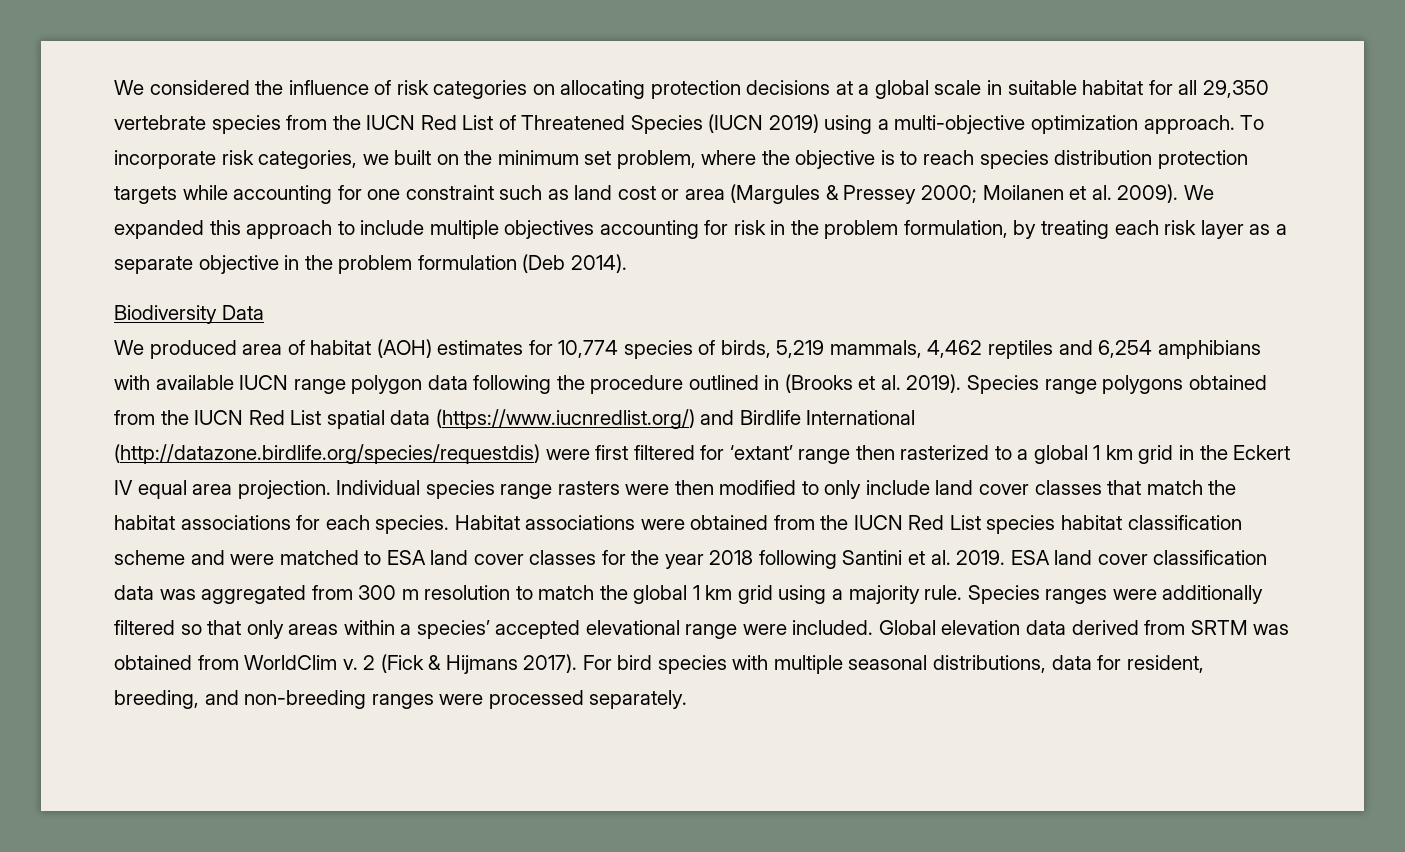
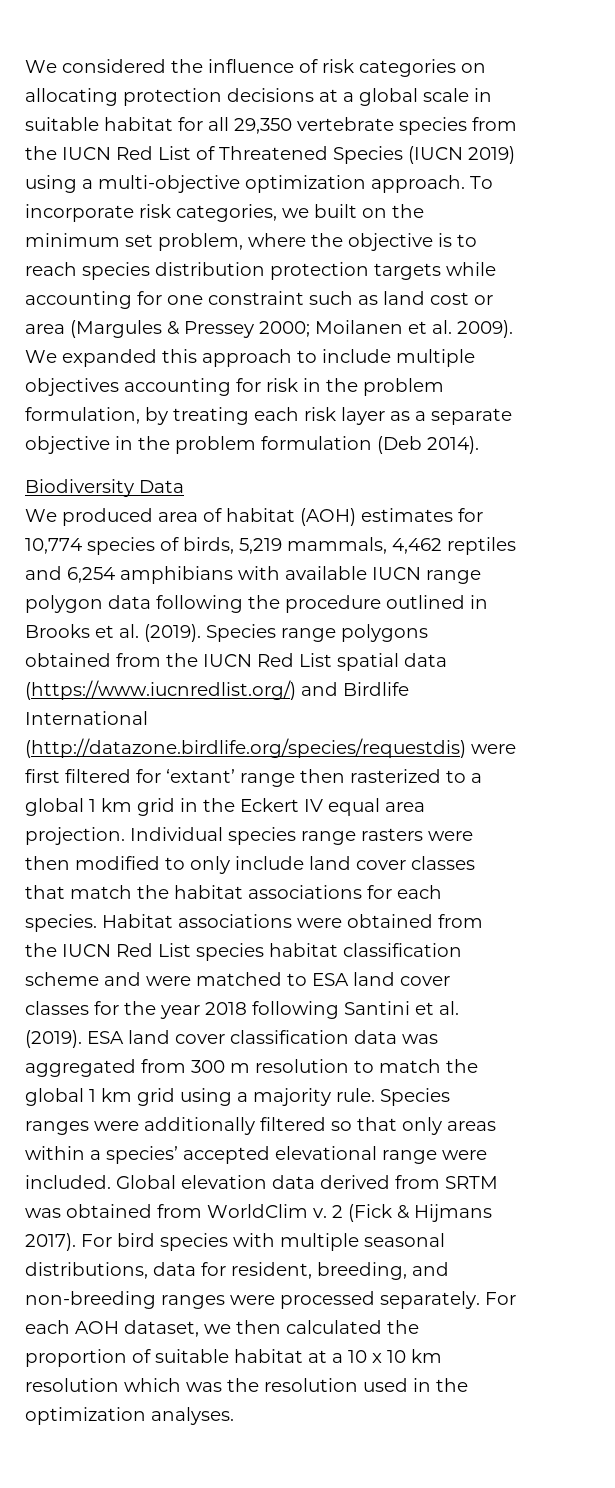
[784,374,962,393] (Brooks et al. 2019). -> [25,624,201,642] Brooks et al. (2019).
[956,550,1006,565] 2019. -> [25,1030,82,1048] (2019).
(688, 699) none -> [485,1292,516,1305] [25,1320,419,1337] [25,1349,442,1367] [25,1378,468,1392] [25,1407,234,1425] For each AOH dataset, we then calculated the proportion of suitable habitat at a 10 x 10 km resolution which was the resolution used in the optimization analyses.

